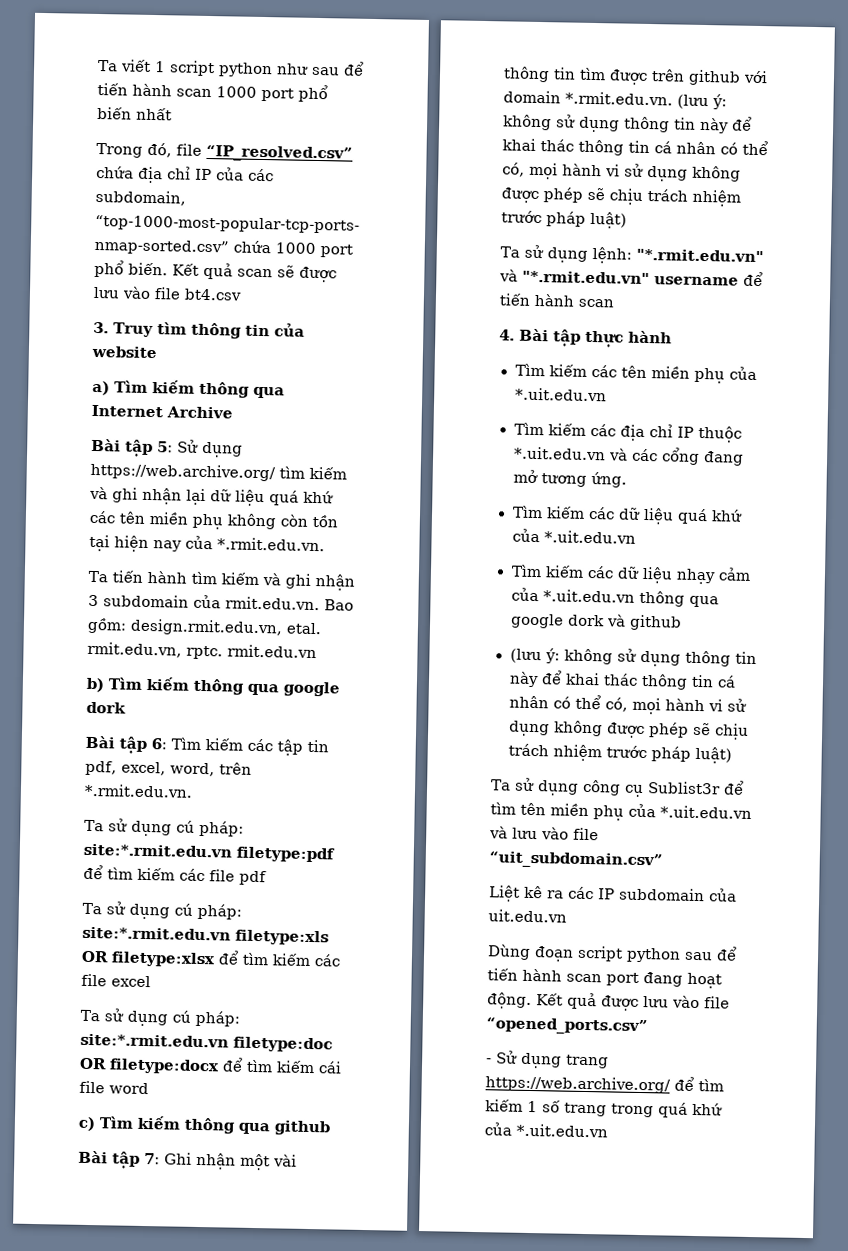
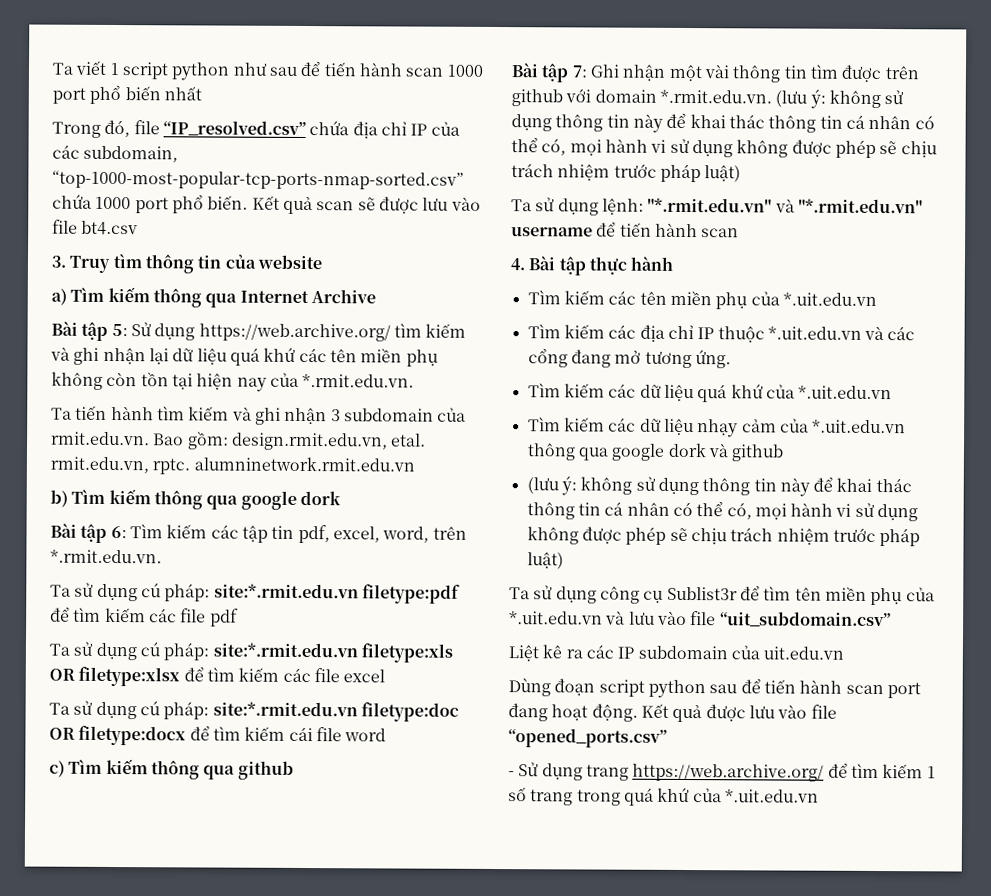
[227,644,317,659] rmit.edu.vn -> [193,456,415,472] alumninetwork.rmit.edu.vn

